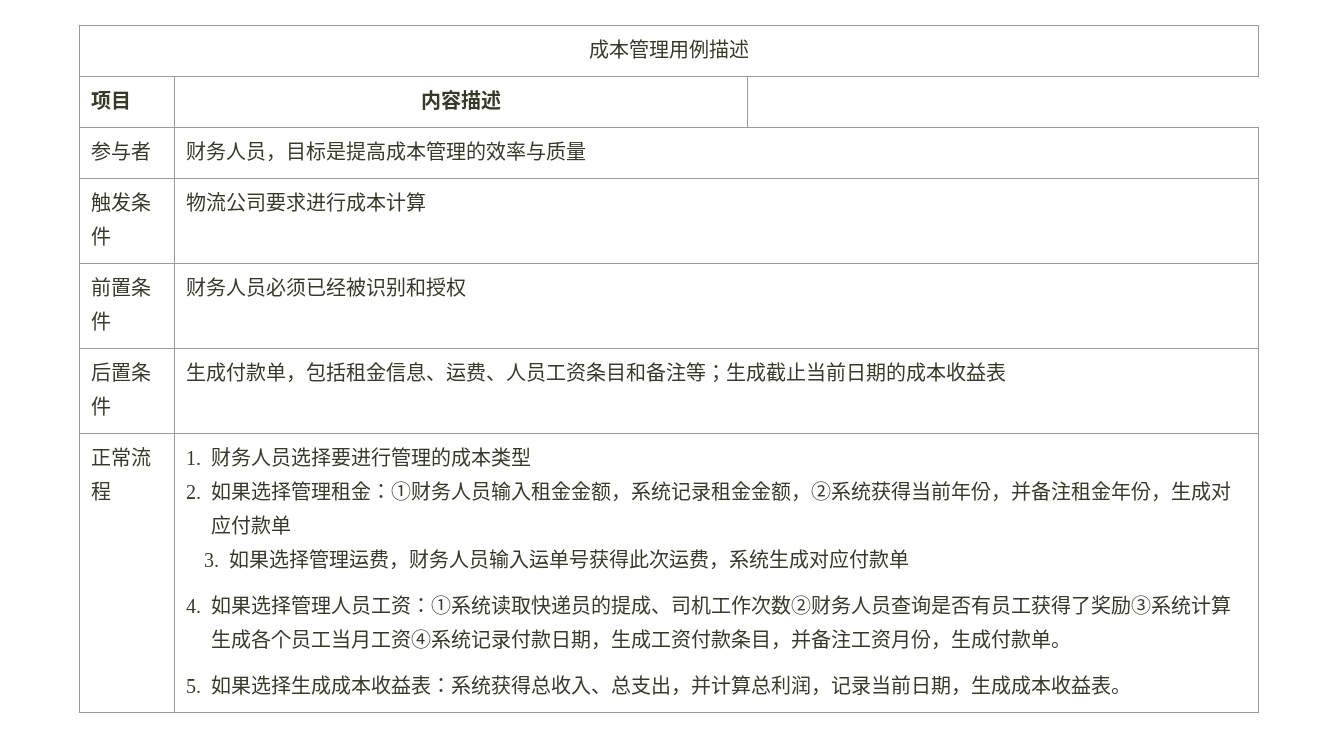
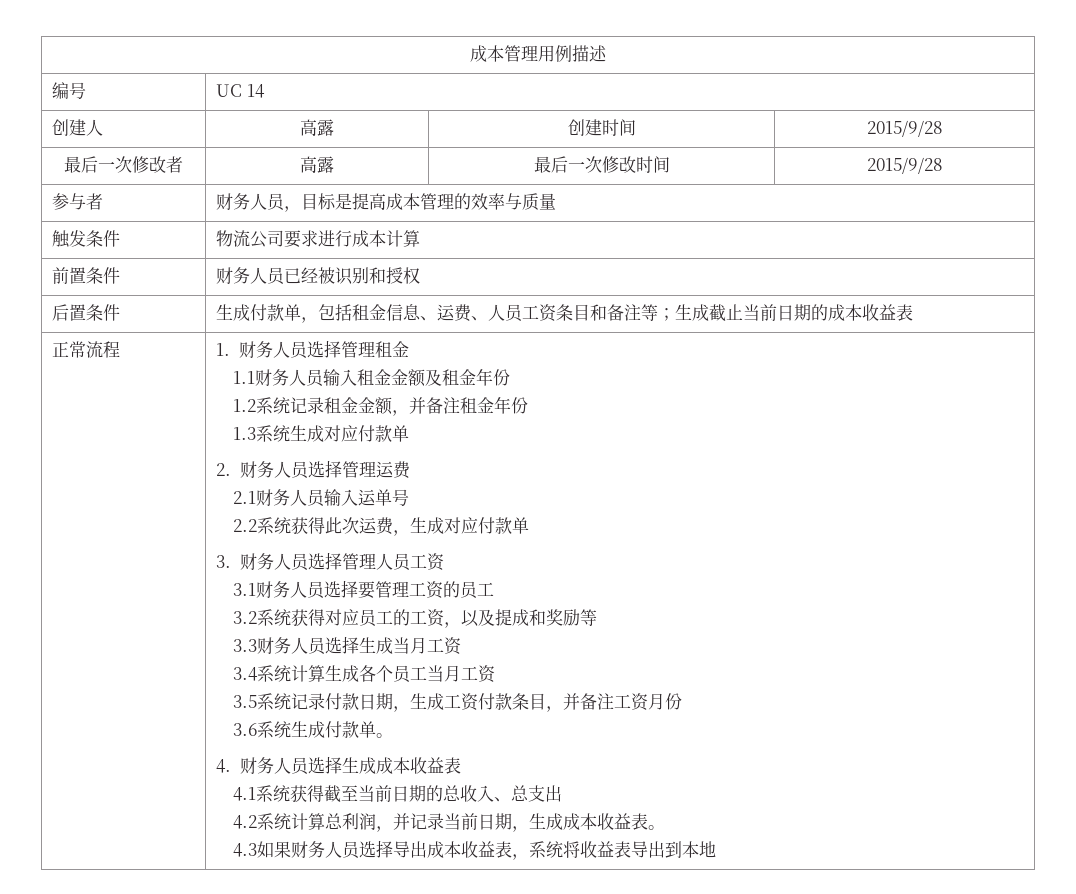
[90,91,131,110] [421,90,501,111] 项目 | 内容描述 -> [52,82,87,99] [216,84,265,98] [52,119,104,136] [300,119,334,136] [567,119,636,136] [867,120,942,137] [64,156,183,173] [300,156,334,173] [533,156,670,173] [867,157,942,174] 编号 | UC 14 // 创建人 | 高露 | 创建时间 | 2015/9/28 // 最后一次修改者 | 高露 | 最后一次修改时间 | 2015/9/28
[265,277,306,297] 必须 -> (287, 276) none
[330,447,531,467] [185,481,291,501] 要进行管理的成本类型 // 2.如果选择 -> (341, 349) none
[370,481,411,501] ：① -> [232,371,255,384] // 1.1
[610,494,631,502] ， -> [424,368,510,386] [232,399,256,412] 及租金年份 // 1.2
[810,481,1231,502] [210,515,291,535] [204,549,730,570] ②系统获得当前年份，并备注租金年份，生成对应付款单 // 3.如果选择管理运费，财务人员输入运单号获得此次运费， -> [408,396,528,414] [232,427,256,440] 并备注租金年份 // 1.3
[185,595,1151,615] 4.如果选择管理人员工资：①系统读取快递员的提成、司机工作次数②财务人员查询是否有员工获得了奖励③ -> [216,460,411,479] [232,489,409,507] [232,517,529,536] [216,552,445,571] [232,580,494,599] [232,609,597,628] [232,636,462,655] [232,667,258,681] 2.财务人员选择管理运费 // 2.1财务人员输入运单号 // 2.2系统获得此次运费，生成对应付款单 // 3.财务人员选择管理人员工资 // 3.1财务人员选择要管理工资的员工 // 3.2系统获得对应员工的工资，以及提成和奖励等 // 3.3财务人员选择生成当月工资 // 3.4
[410,629,431,649] ④ -> [232,695,257,708] // 3.5
[930,642,951,650] ， -> [232,721,291,738] // 3.6系统
[185,675,251,695] 5.如果 -> [216,757,310,775] 4.财务人员
[430,675,531,695] ：系统获得 -> [232,785,443,803] // 4.1系统获得截至当前日期的
[670,675,711,696] ，并 -> [232,813,291,830] // 4.2系统
(831, 692) none -> [392,813,410,830] 并
(1131, 691) none -> [232,840,716,860] // 4.3如果财务人员选择导出成本收益表，系统将收益表导出到本地

